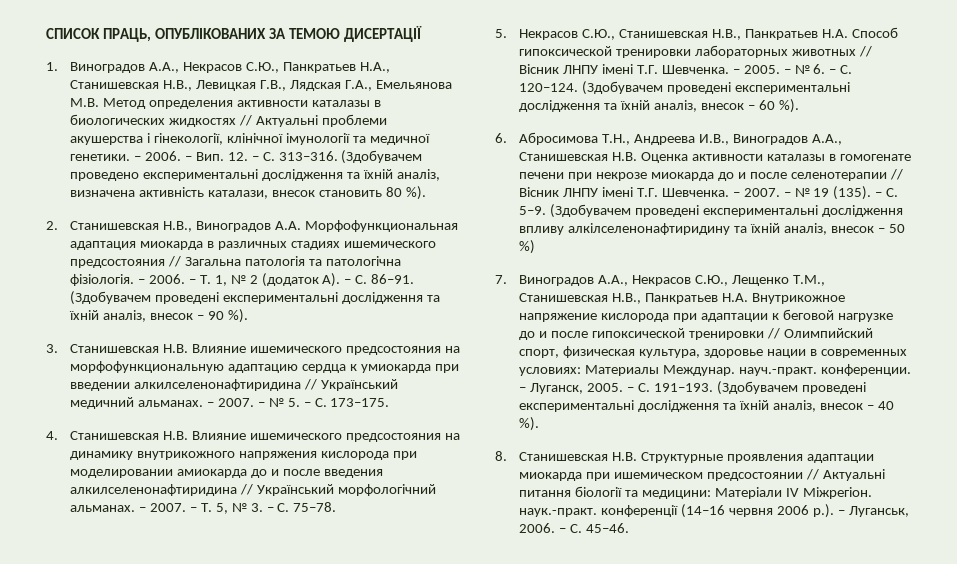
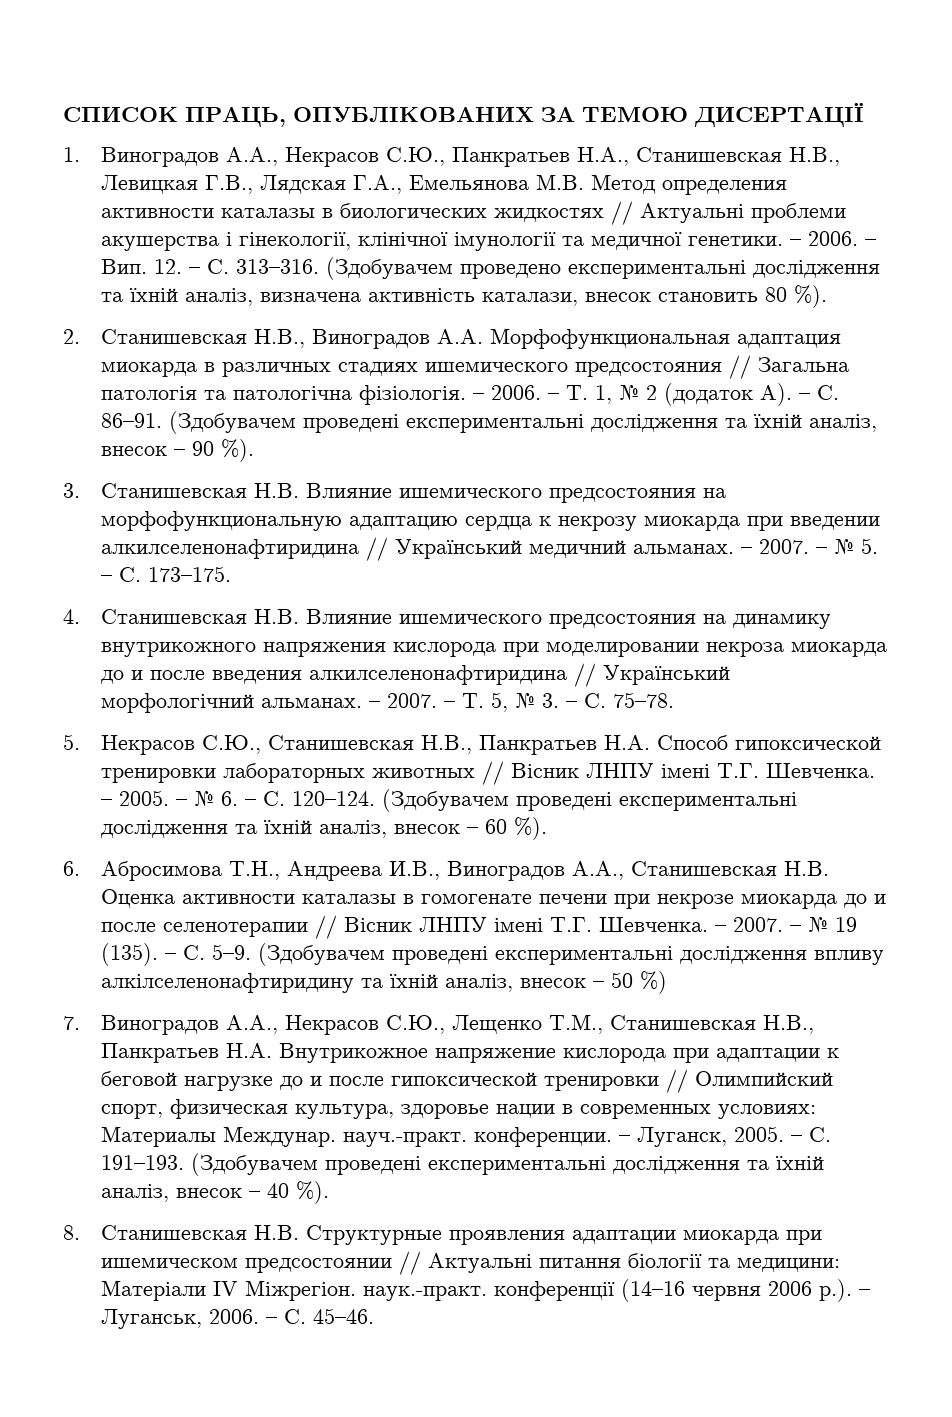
[360,364,431,373] умиокарда -> [557,516,740,531] некрозу миокарда
[177,469,248,478] амиокарда -> [705,642,887,657] некроза миокарда

